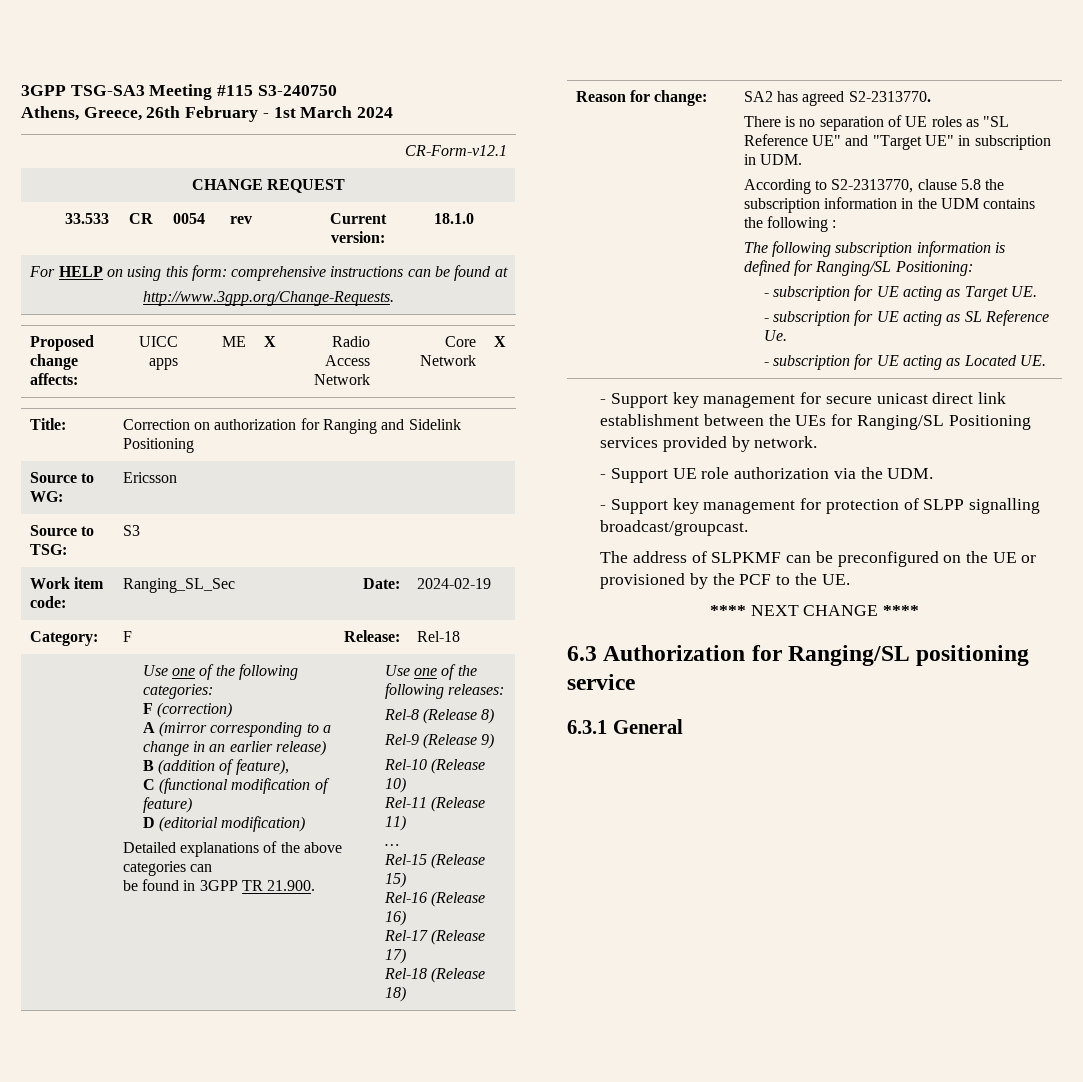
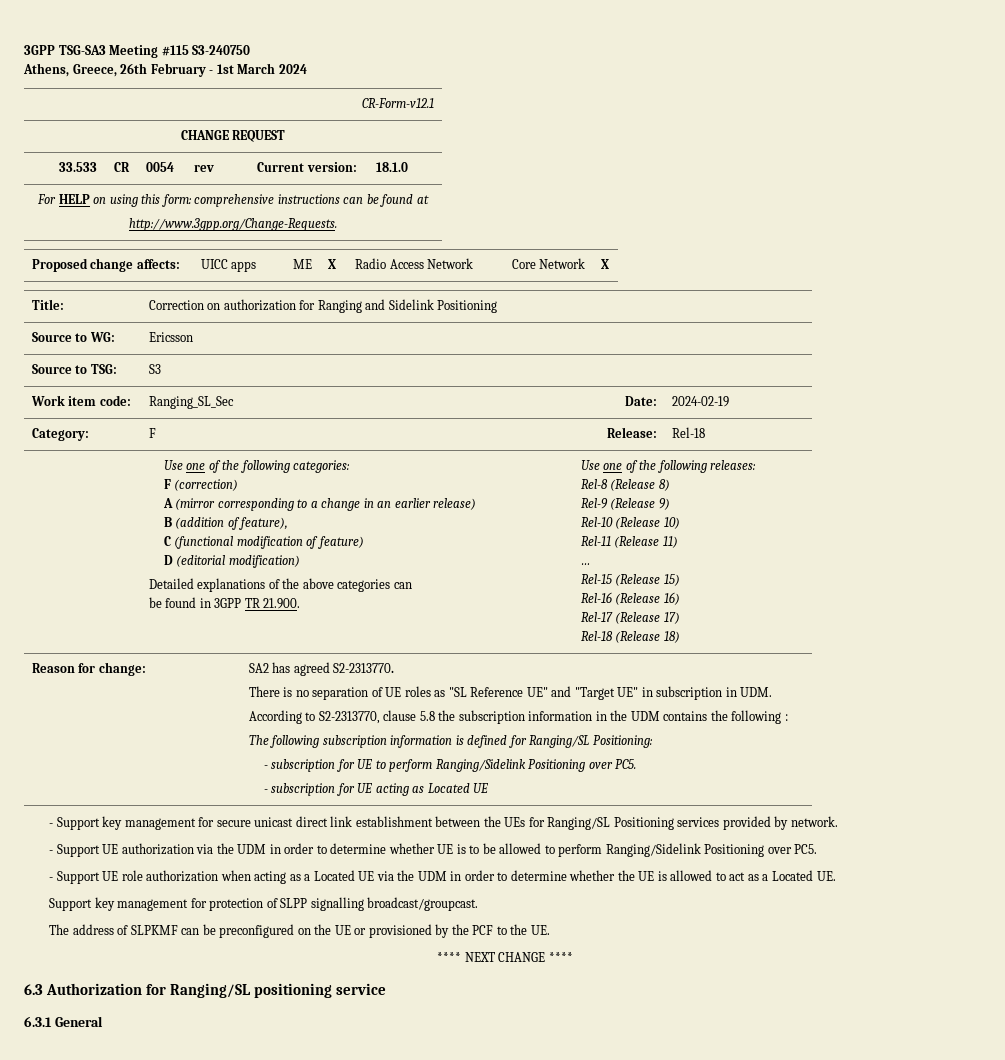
[902,286,1037,301] [763,310,1049,326] [763,330,787,341] acting as Target UE. // - subscription for UE acting as SL Reference Ue. -> [375,759,637,772] to perform Ranging/Sidelink Positioning over PC5.
[1019,355,1046,366] UE. -> [473,783,489,793] UE
[701,467,730,479] role -> (119, 849) none
[887,468,934,479] [600,505,607,510] UDM. // - -> [237,843,818,857] [49,870,836,884] UDM in order to determine whether UE is to be allowed to perform Ranging/Sidelink Positioning over PC5. // - Support UE role authorization when acting as a Located UE via the UDM in order to determine whether the UE is allowed to act as a Located UE. //

